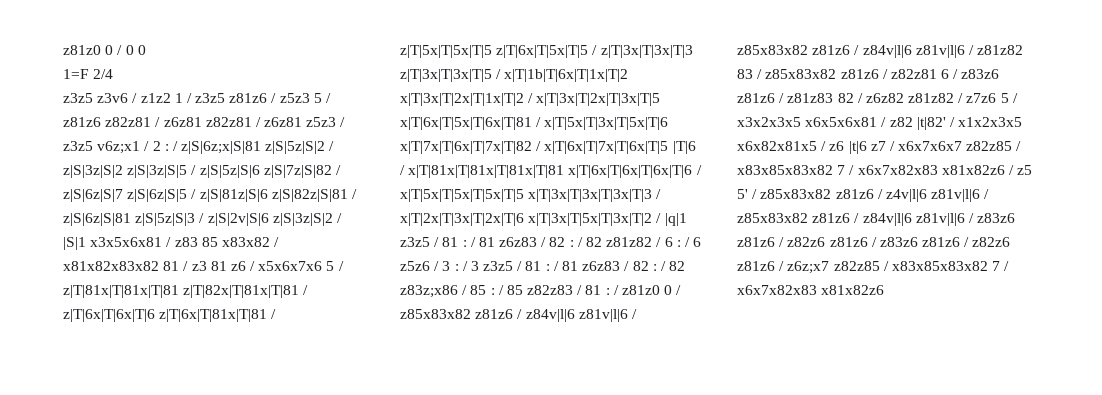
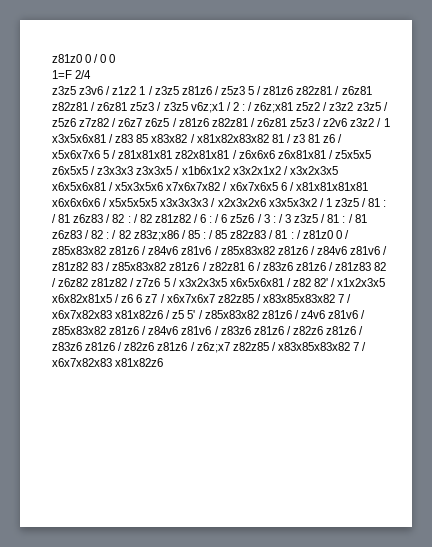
[181,141,335,154] [63,165,341,178] [63,189,357,202] [63,213,342,226] [63,237,86,250] z|S|6z;x|S|81 z|S|5z|S|2 / z|S|3z|S|2 z|S|3z|S|5 / z|S|5z|S|6 z|S|7z|S|82 / z|S|6z|S|7 z|S|6z|S|5 / z|S|81z|S|6 z|S|82z|S|81 / z|S|6z|S|81 z|S|5z|S|3 / z|S|2v|S|6 z|S|3z|S|2 / |S|1 -> [254,102,388,113] [52,118,390,127] z6z;x81 z5z2 / z3z2 z3z5 / z5z6 z7z82 / z6z7 z6z5 / z81z6 z82z81 / z6z81 z5z3 / z2v6 z3z2 / 1
[63,285,309,298] [63,309,277,322] [400,45,693,58] [400,69,629,82] [400,93,661,106] [400,117,669,130] [400,141,696,154] [400,165,702,178] [400,189,662,202] [400,213,687,226] z|T|81x|T|81x|T|81 z|T|82x|T|81x|T|81 / z|T|6x|T|6x|T|6 z|T|6x|T|81x|T|81 / z|T|5x|T|5x|T|5 z|T|6x|T|5x|T|5 / z|T|3x|T|3x|T|3 z|T|3x|T|3x|T|5 / x|T|1b|T|6x|T|1x|T|2 x|T|3x|T|2x|T|1x|T|2 / x|T|3x|T|2x|T|3x|T|5 x|T|6x|T|5x|T|6x|T|81 / x|T|5x|T|3x|T|5x|T|6 x|T|7x|T|6x|T|7x|T|82 / x|T|6x|T|7x|T|6x|T|5 |T|6 / x|T|81x|T|81x|T|81x|T|81 x|T|6x|T|6x|T|6x|T|6 / x|T|5x|T|5x|T|5x|T|5 x|T|3x|T|3x|T|3x|T|3 / x|T|2x|T|3x|T|2x|T|6 x|T|3x|T|5x|T|3x|T|2 / |q|1 -> [118,150,371,159] [52,166,338,175] [52,182,368,191] [52,198,332,207] z81x81x81 z82x81x81 / z6x6x6 z6x81x81 / z5x5x5 z6x5x5 / z3x3x3 z3x3x5 / x1b6x1x2 x3x2x1x2 / x3x2x3x5 x6x5x6x81 / x5x3x5x6 x7x6x7x82 / x6x7x6x5 6 / x81x81x81x81 x6x6x6x6 / x5x5x5x5 x3x3x3x3 / x2x3x2x6 x3x5x3x2 / 1
[525,309,637,322] [737,45,965,58] z84v|l|6 z81v|l|6 / z85x83x82 z81z6 / z84v|l|6 z81v|l|6 -> [148,246,381,255] z84v6 z81v6 / z85x83x82 z81z6 / z84v6 z81v6
[916,117,946,130] |t|82' -> [314,278,329,287] 82'
[848,141,867,154] |t|6 -> [136,294,143,303] 6
[885,189,990,202] [737,213,965,226] z4v|l|6 z81v|l|6 / z85x83x82 z81z6 / z84v|l|6 z81v|l|6 -> [300,310,366,319] [52,326,212,335] z4v6 z81v6 / z85x83x82 z81z6 / z84v6 z81v6

